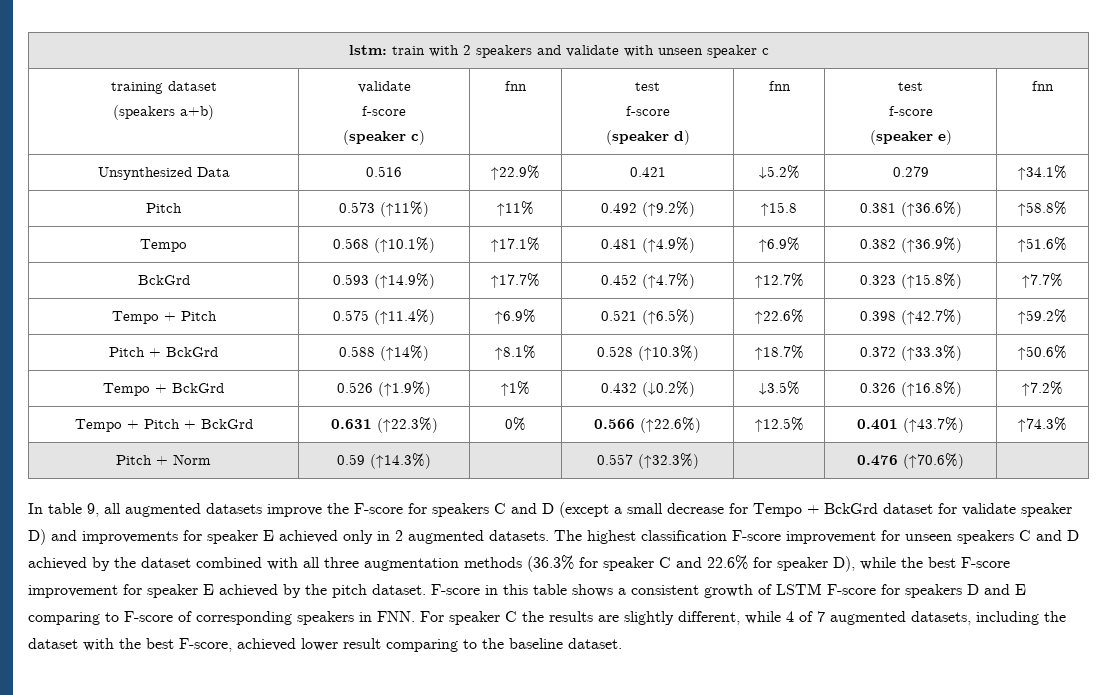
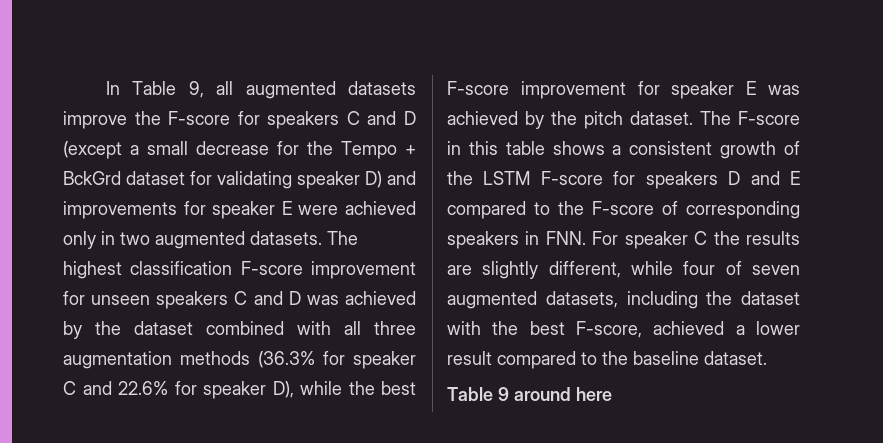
[348,45,769,58] [110,81,217,94] [113,105,214,120] [357,81,411,93] [362,106,406,116] [343,130,425,145] [505,81,527,91] [635,82,661,91] [625,106,670,116] [605,130,690,145] [768,81,791,91] [898,82,924,91] [888,106,933,116] [869,130,952,145] [1032,81,1054,91] [97,167,230,180] [366,166,402,177] [491,165,540,180] [629,167,666,177] [758,165,800,179] [892,166,929,177] [1018,165,1067,180] [146,203,182,213] [339,201,429,217] [497,201,534,216] [600,201,695,217] [761,202,798,216] [859,201,962,217] [1018,201,1067,216] [140,239,187,252] [333,237,435,253] [491,237,540,252] [600,237,695,253] [758,237,800,252] [859,237,962,253] [1018,237,1067,252] [137,275,190,285] [333,273,435,289] [491,273,540,288] [600,273,695,289] [754,273,804,288] [859,273,962,289] [1022,273,1063,288] [111,311,217,324] [333,309,435,325] [495,309,536,324] [600,309,695,325] [754,309,804,324] [859,309,962,325] [1018,309,1067,324] [109,347,218,357] [339,345,429,361] [495,345,536,360] [596,345,699,361] [754,345,804,360] [859,345,962,361] [1018,345,1067,360] [103,383,224,396] [337,381,431,397] [501,381,530,396] [600,381,695,397] [758,381,800,395] [859,381,962,397] [1022,381,1063,396] [74,419,253,432] [330,417,438,433] [505,417,526,431] [594,417,702,433] [754,417,804,432] [857,417,965,433] [1018,417,1067,432] [116,454,211,465] [337,453,431,469] [596,453,699,469] [857,453,965,469] [28,503,82,514] lstm: train with 2 speakers and validate with unseen speaker c // training dataset // (speakers a+b) | validate // f-score // (speaker c) | fnn | test // f-score // (speaker d) | fnn | test // f-score // (speaker e) | fnn // Unsynthesized Data | 0.516 | ↑22.9% | 0.421 | ↓5.2% | 0.279 | ↑34.1% // Pitch | 0.573 (↑11%) | ↑11% | 0.492 (↑9.2%) | ↑15.8 | 0.381 (↑36.6%) | ↑58.8% // Tempo | 0.568 (↑10.1%) | ↑17.1% | 0.481 (↑4.9%) | ↑6.9% | 0.382 (↑36.9%) | ↑51.6% // BckGrd | 0.593 (↑14.9%) | ↑17.7% | 0.452 (↑4.7%) | ↑12.7% | 0.323 (↑15.8%) | ↑7.7% // Tempo + Pitch | 0.575 (↑11.4%) | ↑6.9% | 0.521 (↑6.5%) | ↑22.6% | 0.398 (↑42.7%) | ↑59.2% // Pitch + BckGrd | 0.588 (↑14%) | ↑8.1% | 0.528 (↑10.3%) | ↑18.7% | 0.372 (↑33.3%) | ↑50.6% // Tempo + BckGrd | 0.526 (↑1.9%) | ↑1% | 0.432 (↓0.2%) | ↓3.5% | 0.326 (↑16.8%) | ↑7.2% // Tempo + Pitch + BckGrd | 0.631 (↑22.3%) | 0% | 0.566 (↑22.6%) | ↑12.5% | 0.401 (↑43.7%) | ↑74.3% // Pitch + Norm | 0.59 (↑14.3%) | | 0.557 (↑32.3%) | | 0.476 (↑70.6%) | // In table -> [105,81,177,95] In Table
(748, 508) none -> [307,141,333,155] the
[962,503,1016,516] validate -> [217,171,292,189] validating
(274, 535) none -> [298,205,339,215] were
[395,530,403,541] 2 -> [120,232,150,245] two
(1079, 535) none -> [306,295,339,305] was
(214, 589) none -> [768,85,800,95] was
(426, 589) none -> [700,111,731,125] The
(772, 589) none -> [447,171,473,185] the
[28,612,119,625] comparing to -> [447,201,584,219] compared to the
[786,611,825,622] 4 of 7 -> [683,261,800,275] four of seven
(296, 644) none -> [735,325,745,335] a
[386,639,458,652] comparing -> [497,351,576,369] compared
(622, 643) none -> [447,387,612,401] // Table 9 around here

